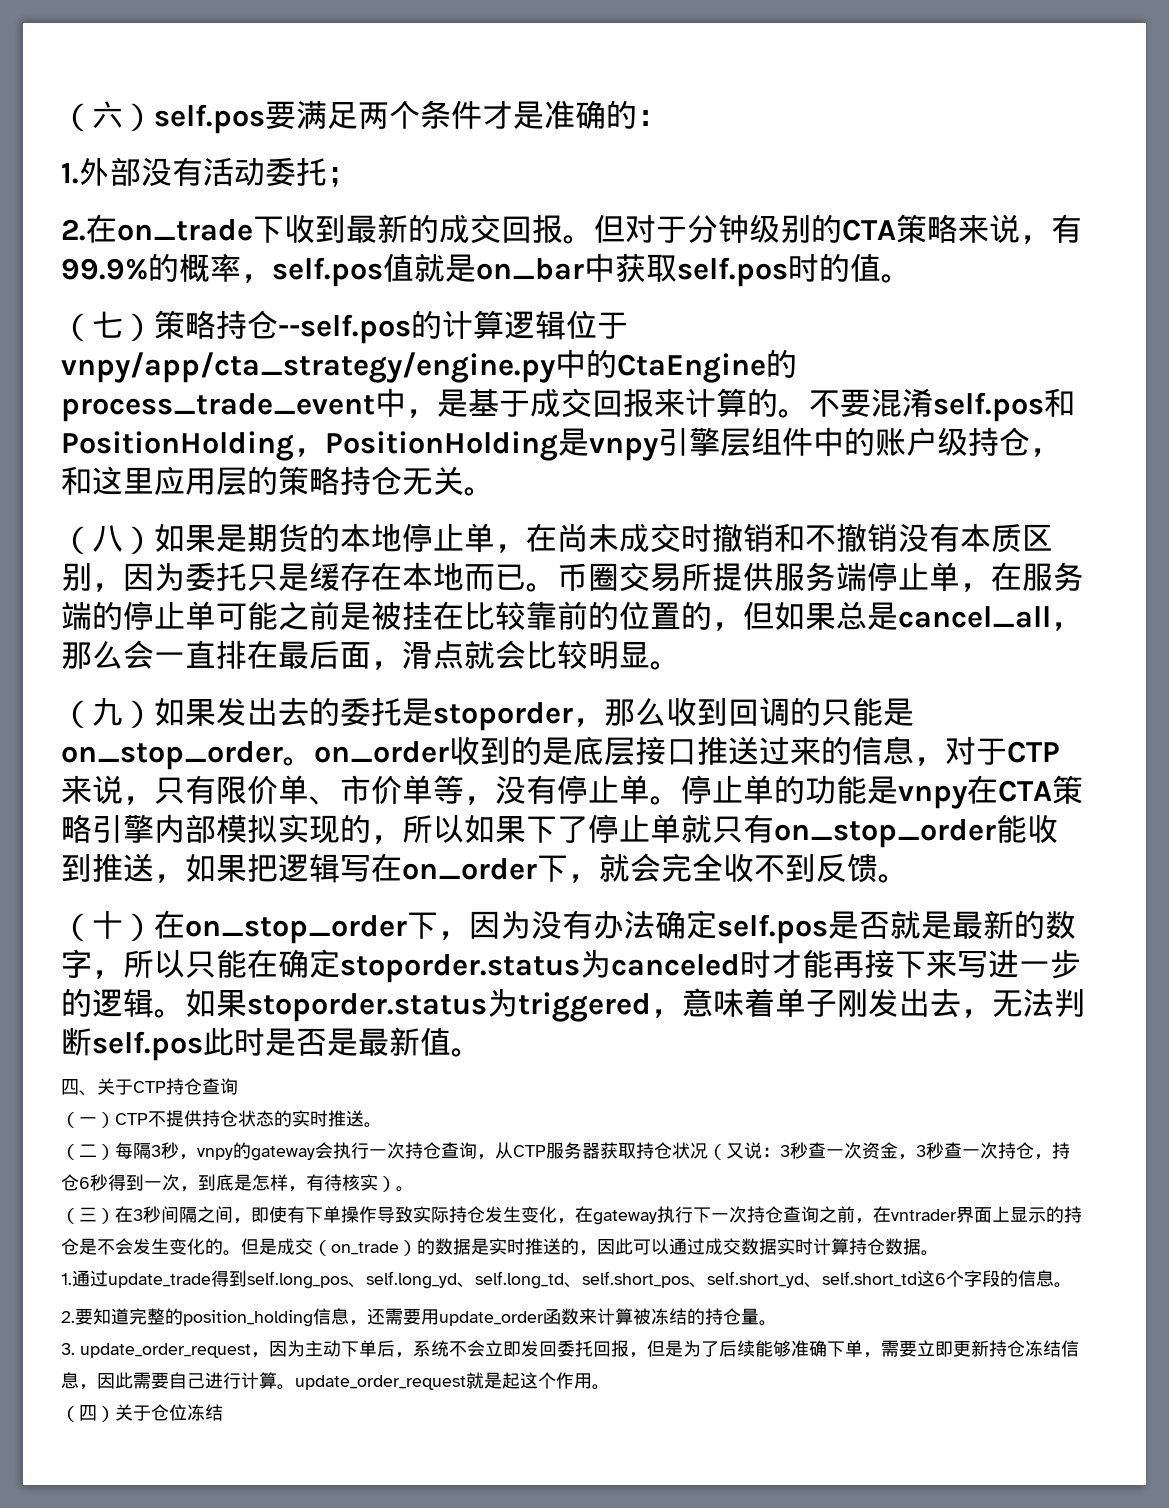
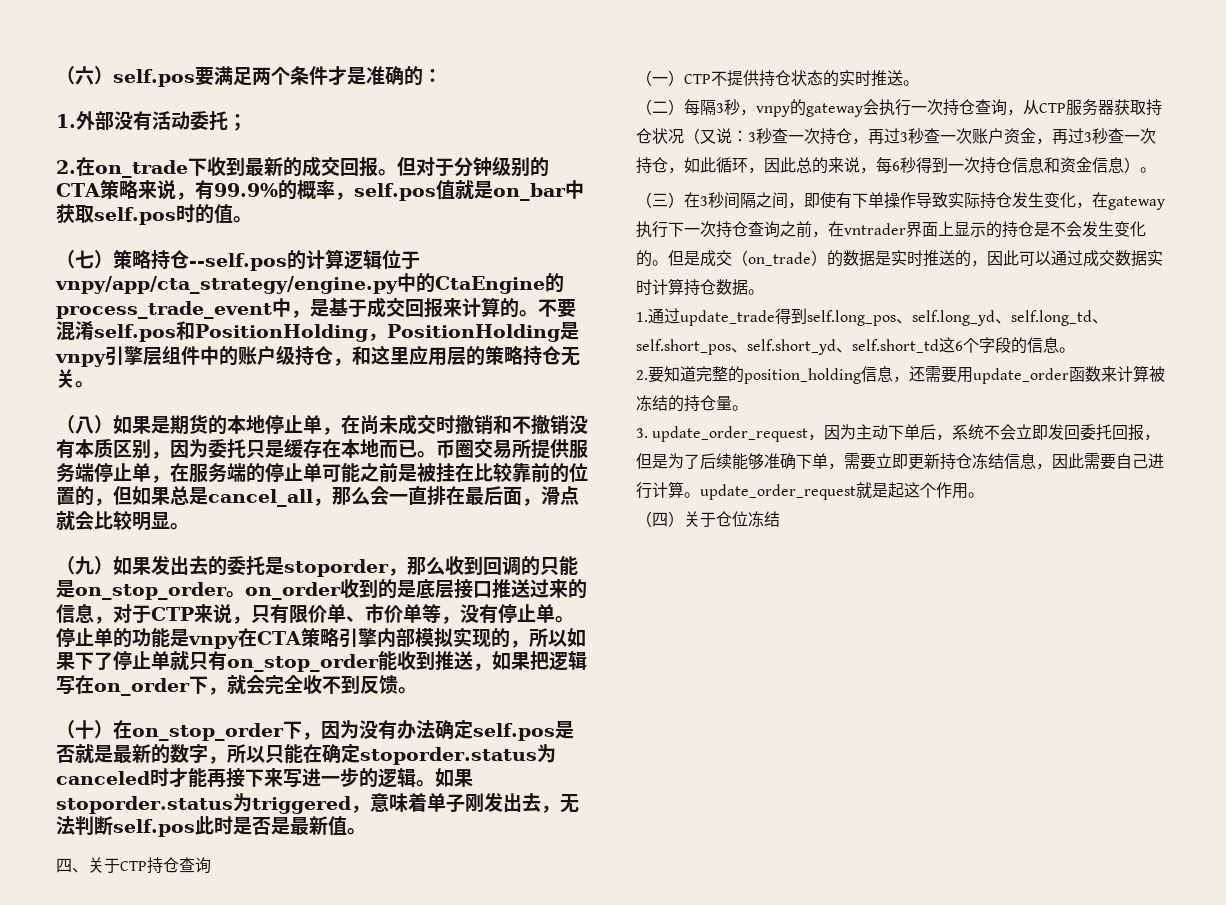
[862,1142,1070,1160] [61,1174,378,1192] 资金，3秒查一次持仓，持仓6秒得到一次，到底是怎样，有待核实 -> [820,128,1156,145] [636,157,1124,174] 持仓，再过3秒查一次账户资金，再过3秒查一次持仓，如此循环，因此总的来说，每6秒得到一次持仓信息和资金信息

